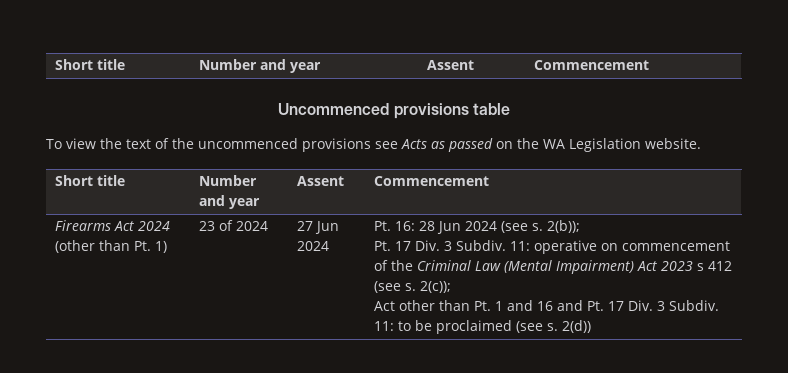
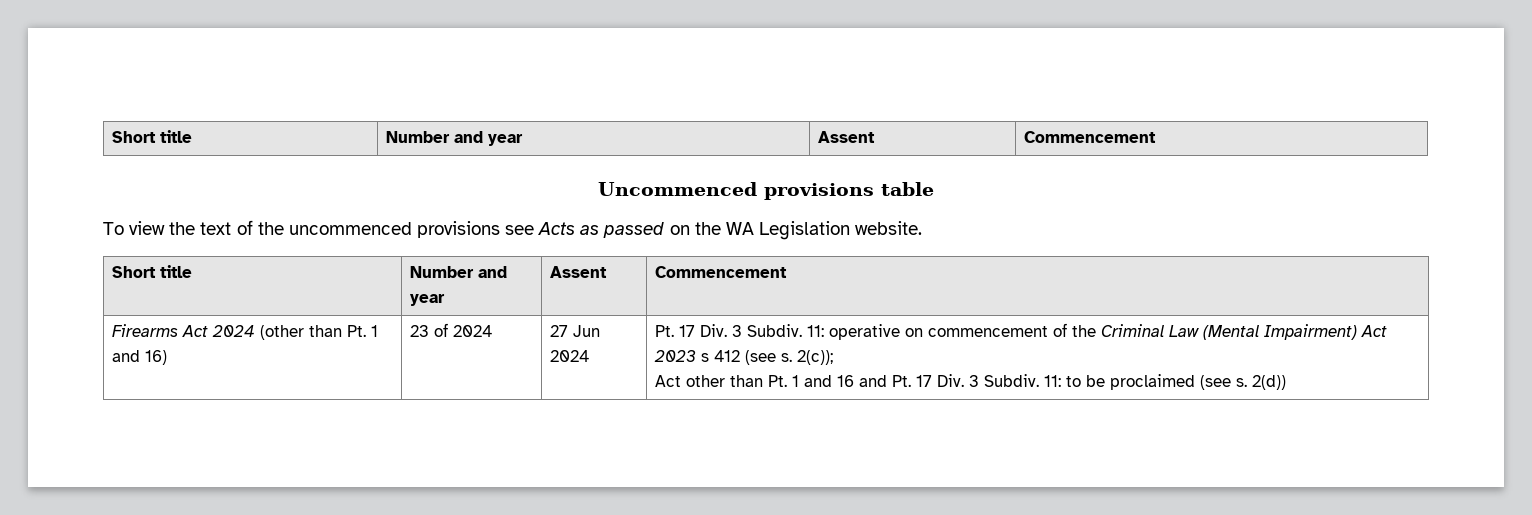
[155,241,168,253] 1) -> [370,325,378,337] [111,350,167,365] 1 and 16)
[395,220,581,234] [374,241,392,251] 16: 28 Jun 2024 (see s. 2(b)); // Pt. -> (674, 331) none

